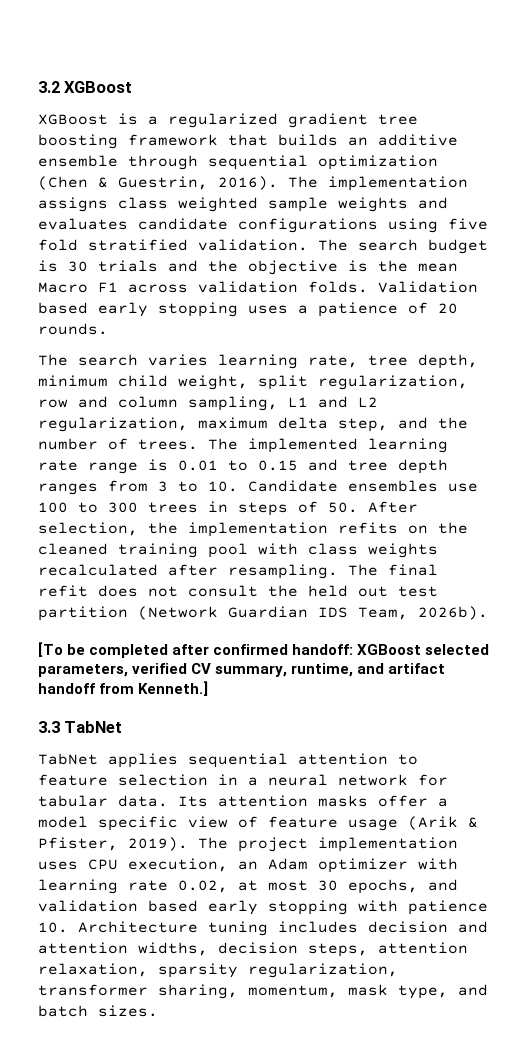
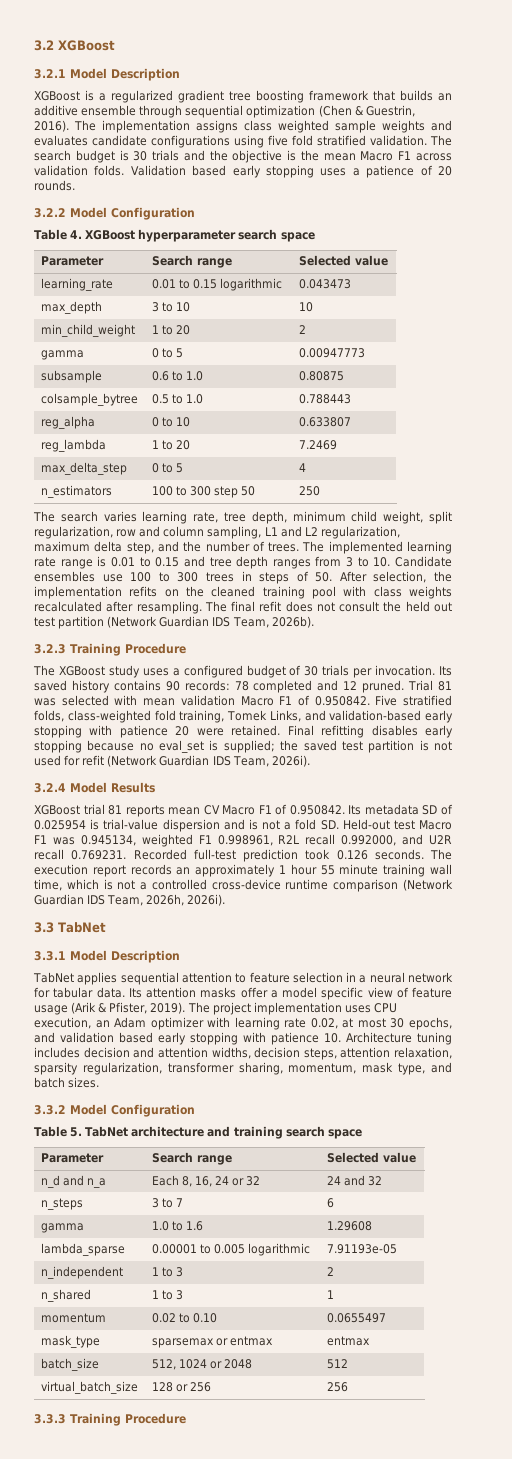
(133, 87) none -> [34,68,180,81] // 3.2.1 Model Description
(108, 329) none -> [34,207,195,220] [34,229,315,242] [40,256,104,266] [151,255,232,268] [298,255,388,266] [40,278,113,291] [151,278,283,291] [298,279,351,289] [40,301,102,314] [151,302,190,312] [298,302,313,312] [40,324,135,337] [151,325,190,335] [298,325,306,334] [40,350,84,360] [151,348,183,358] [298,348,365,358] [40,370,102,383] [151,371,203,381] [298,371,344,381] [40,393,138,406] [151,394,203,404] [298,394,351,404] [40,416,95,429] [151,417,190,427] [298,417,351,427] [40,439,106,452] [151,440,190,450] [298,440,337,450] [40,462,127,475] [151,463,183,473] [298,463,306,472] [40,485,112,498] [151,486,256,498] [298,486,320,496] // 3.2.2 Model Configuration // Table 4. XGBoost hyperparameter search space // Parameter | Search range | Selected value // learning_rate | 0.01 to 0.15 logarithmic | 0.043473 // max_depth | 3 to 10 | 10 // min_child_weight | 1 to 20 | 2 // gamma | 0 to 5 | 0.00947773 // subsample | 0.6 to 1.0 | 0.80875 // colsample_bytree | 0.5 to 1.0 | 0.788443 // reg_alpha | 0 to 10 | 0.633807 // reg_lambda | 1 to 20 | 7.2469 // max_delta_step | 0 to 5 | 4 // n_estimators | 100 to 300 step 50 | 250
[38,642,490,658] [38,663,446,677] [38,681,209,696] [To be completed after confirmed handoff: XGBoost selected parameters, verified CV summary, runtime, and artifact handoff from Kenneth.] -> [34,643,186,656] [33,665,453,678] [34,680,453,693] [34,695,452,706] [34,710,453,723] [34,725,454,738] [34,740,453,753] [34,755,310,767] [34,782,155,793] [34,804,454,817] [34,819,453,832] [34,834,452,847] [34,849,452,862] [34,864,453,877] [34,879,453,892] [34,894,226,906] 3.2.3 Training Procedure // The XGBoost study uses a configured budget of 30 trials per invocation. Its saved history contains 90 records: 78 completed and 12 pruned. Trial 81 was selected with mean validation Macro F1 of 0.950842. Five stratified folds, class-weighted fold training, Tomek Links, and validation-based early stopping with patience 20 were retained. Final refitting disables early stopping because no eval_set is supplied; the saved test partition is not used for refit (Network Guardian IDS Team, 2026i). // 3.2.4 Model Results // XGBoost trial 81 reports mean CV Macro F1 of 0.950842. Its metadata SD of 0.025954 is trial-value dispersion and is not a fold SD. Held-out test Macro F1 was 0.945134, weighted F1 0.998961, R2L recall 0.992000, and U2R recall 0.769231. Recorded full-test prediction took 0.126 seconds. The execution report records an approximately 1 hour 55 minute training wall time, which is not a controlled cross-device runtime comparison (Network Guardian IDS Team, 2026h, 2026i).
(123, 727) none -> [34,950,180,963] // 3.3.1 Model Description
(158, 1011) none -> [34,1104,195,1117] [34,1126,362,1139] [40,1153,104,1163] [151,1152,232,1165] [326,1152,416,1163] [40,1175,106,1188] [151,1175,261,1187] [326,1175,382,1186] [40,1198,83,1210] [151,1198,183,1208] [326,1198,334,1208] [40,1223,84,1233] [151,1221,203,1231] [326,1221,372,1231] [40,1243,125,1256] [151,1243,311,1256] [326,1244,397,1254] [40,1266,123,1279] [151,1267,183,1277] [326,1267,334,1276] [40,1289,91,1302] [151,1290,183,1300] [326,1290,334,1299] [40,1313,106,1323] [151,1313,217,1323] [326,1313,386,1323] [40,1335,100,1348] [151,1336,273,1348] [326,1336,370,1346] [40,1358,99,1371] [151,1359,253,1370] [326,1359,348,1369] [40,1381,138,1394] [151,1382,211,1392] [326,1382,348,1392] [34,1413,186,1426] // 3.3.2 Model Configuration // Table 5. TabNet architecture and training search space // Parameter | Search range | Selected value // n_d and n_a | Each 8, 16, 24 or 32 | 24 and 32 // n_steps | 3 to 7 | 6 // gamma | 1.0 to 1.6 | 1.29608 // lambda_sparse | 0.00001 to 0.005 logarithmic | 7.91193e-05 // n_independent | 1 to 3 | 2 // n_shared | 1 to 3 | 1 // momentum | 0.02 to 0.10 | 0.0655497 // mask_type | sparsemax or entmax | entmax // batch_size | 512, 1024 or 2048 | 512 // virtual_batch_size | 128 or 256 | 256 // 3.3.3 Training Procedure

